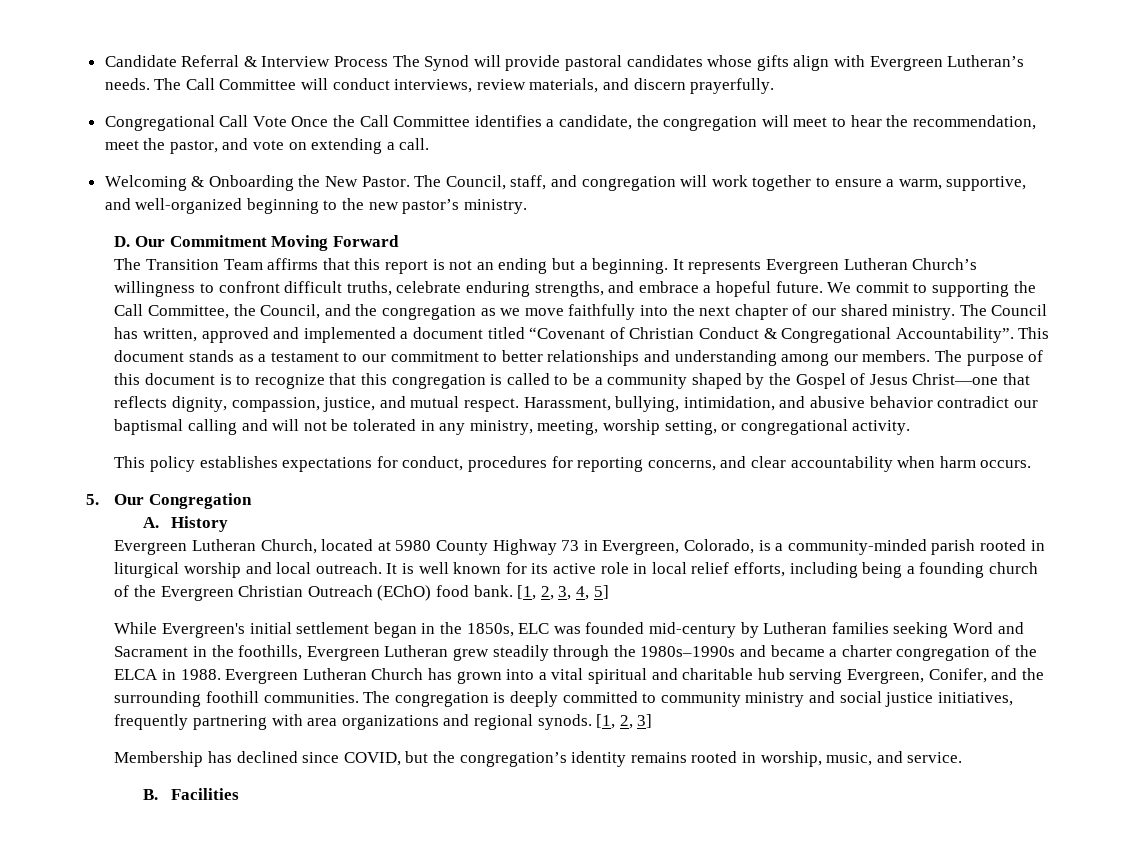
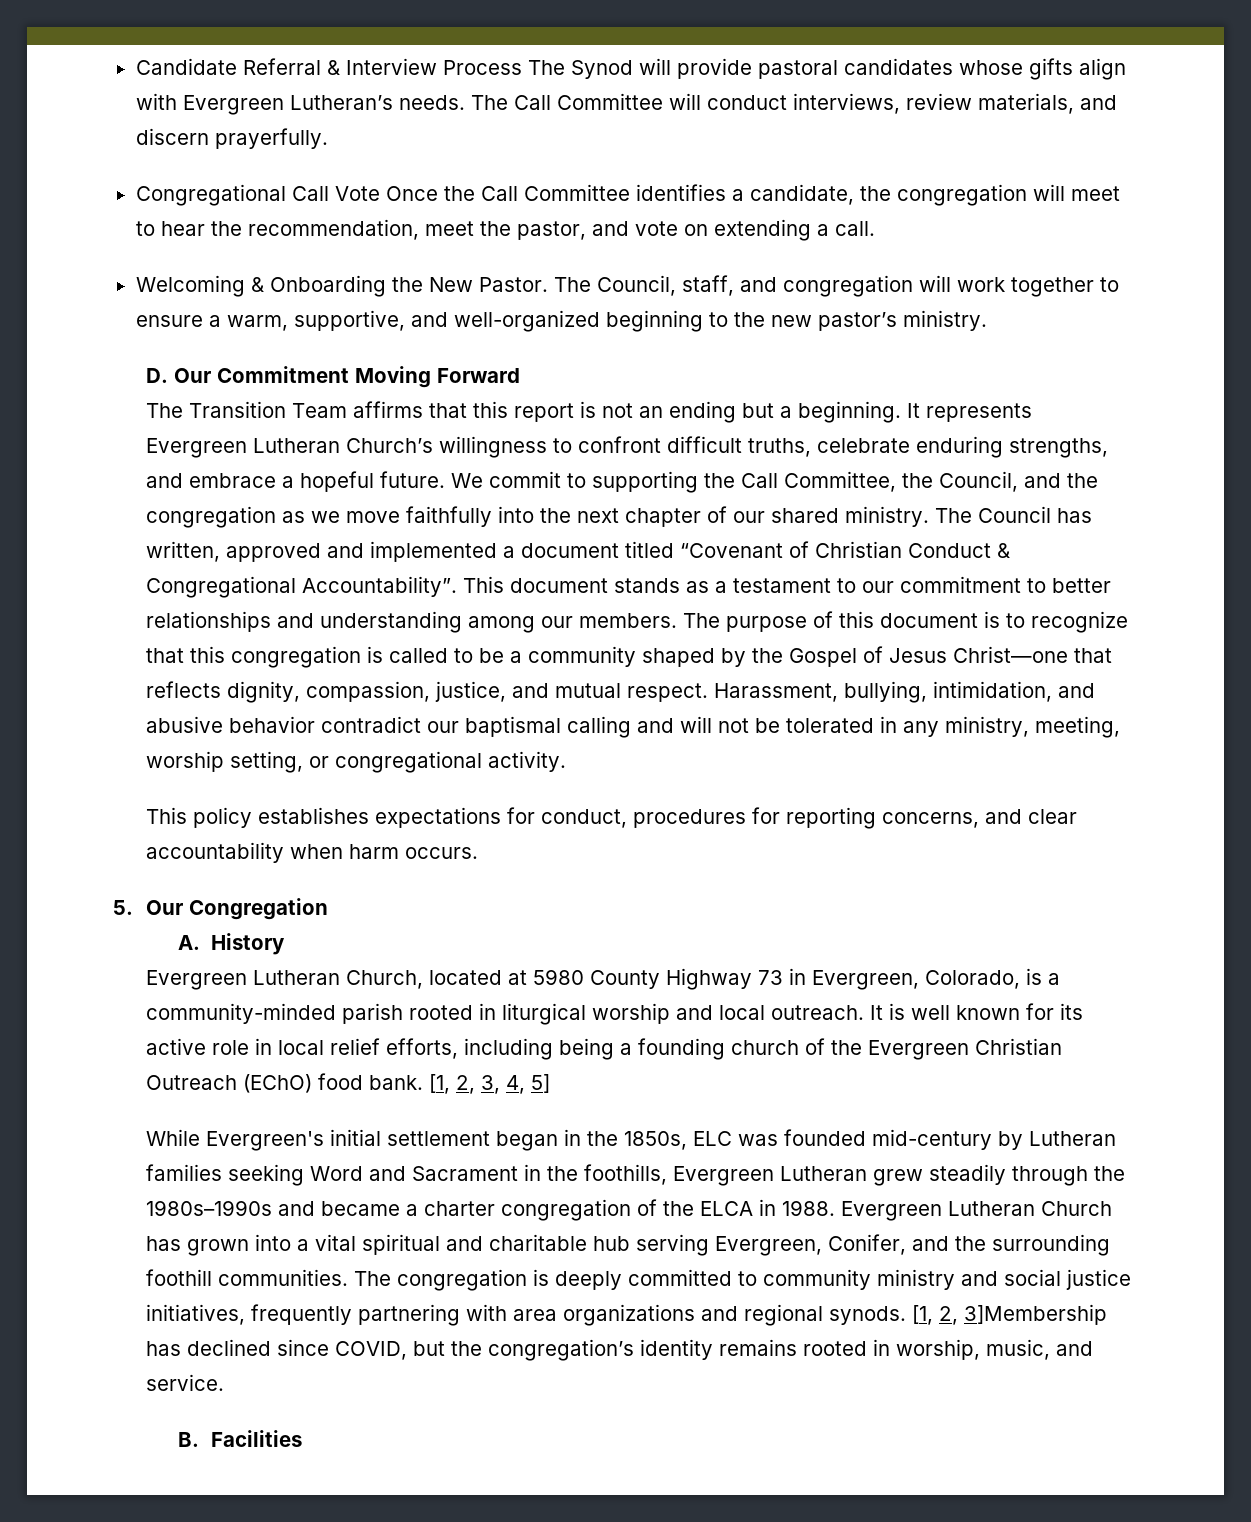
[637,714,653,728] [114,751,204,767] 3] // Membership -> [963,1304,1107,1325] 3]Membership

